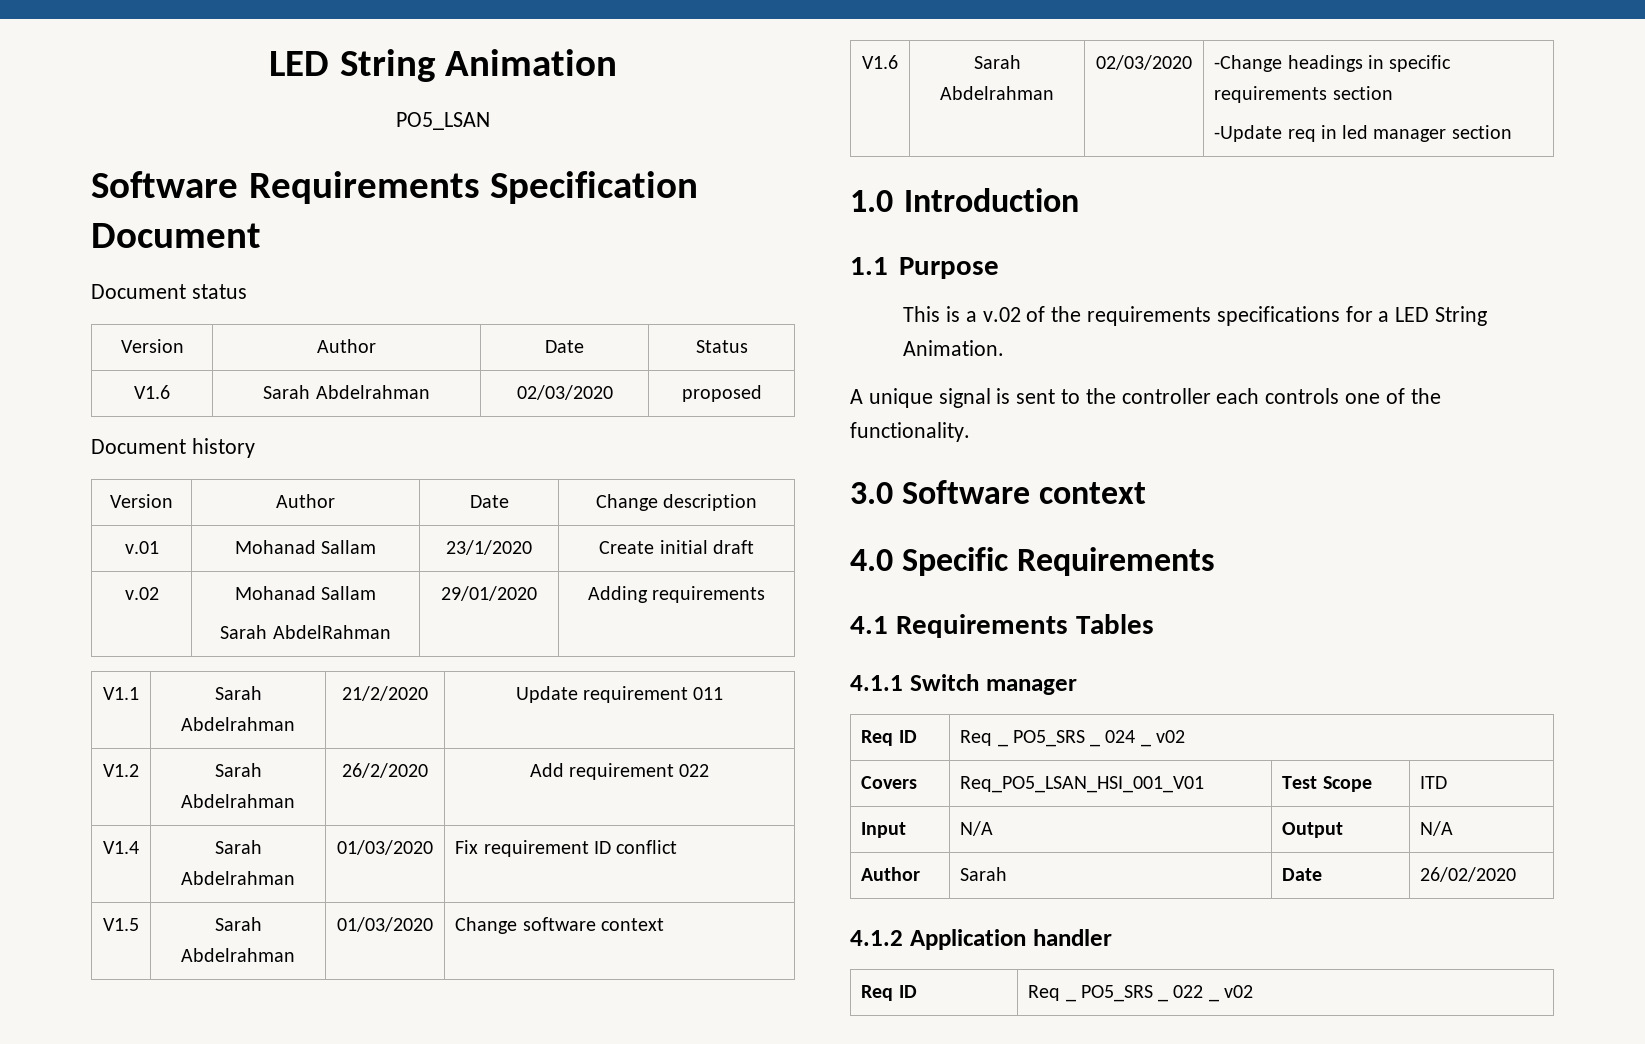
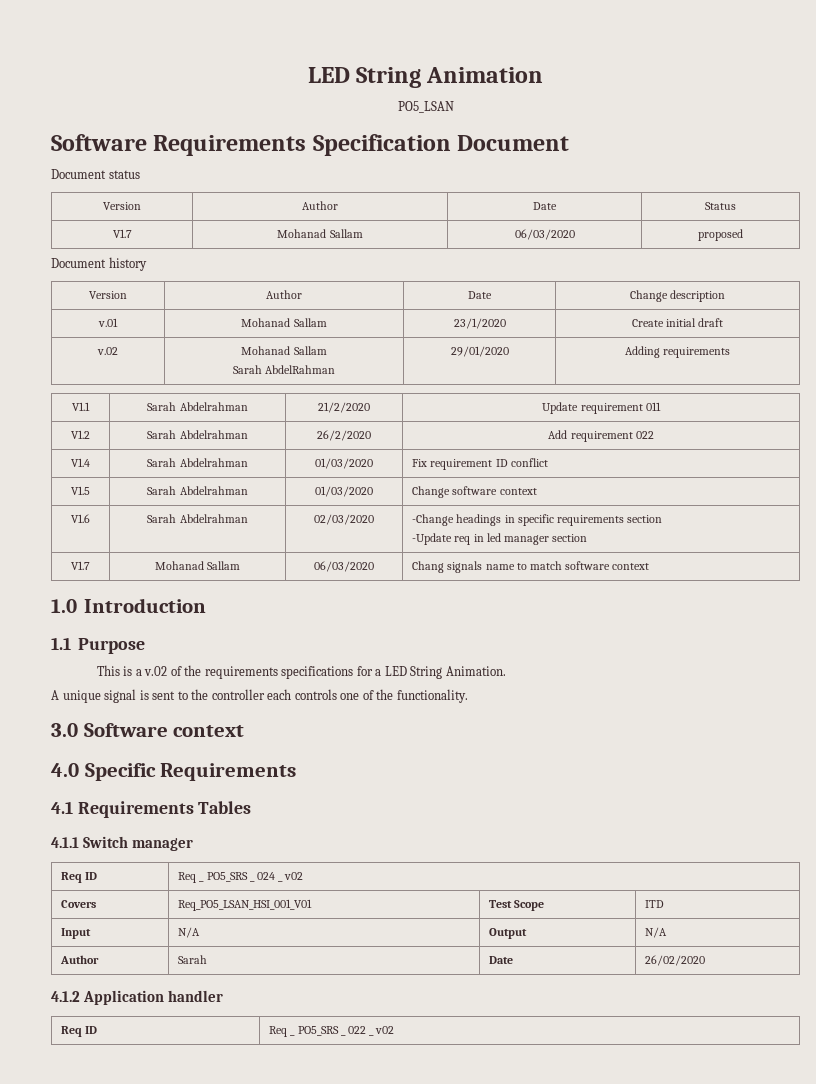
[134,385,170,399] [263,385,430,399] [516,385,613,400] V1.6 | Sarah Abdelrahman | 02/03/2020 -> [112,229,132,238] [277,229,363,238] [514,229,575,240] V1.7 | Mohanad Sallam | 06/03/2020
(1512, 132) none -> [71,561,90,570] [154,561,241,570] [314,561,374,572] [412,561,649,573] // V1.7 | Mohanad Sallam | 06/03/2020 | Chang signals name to match software context

